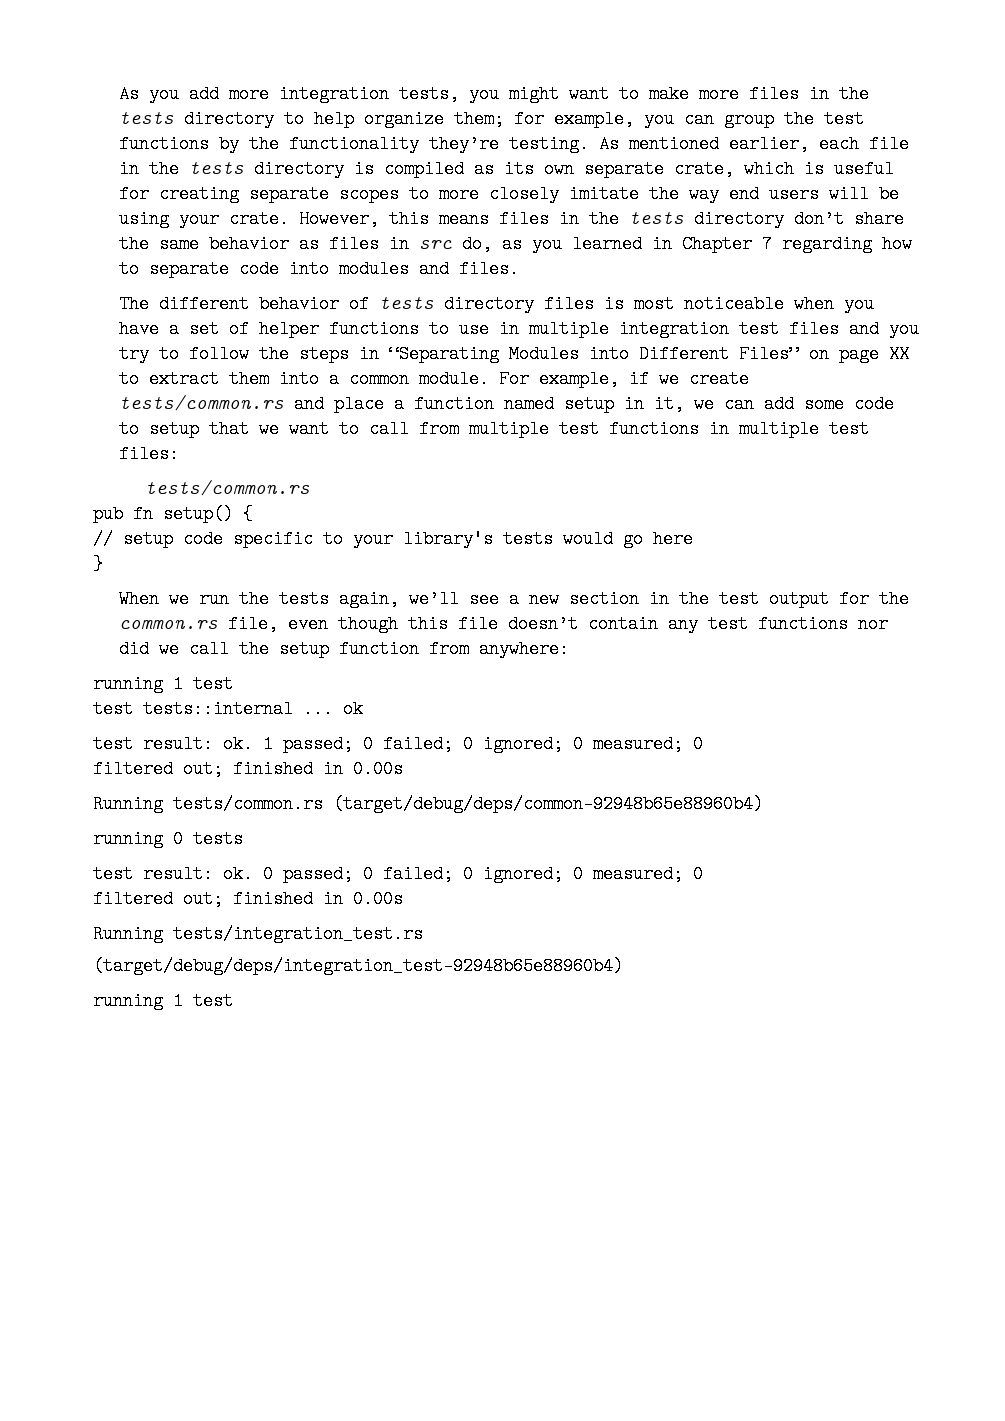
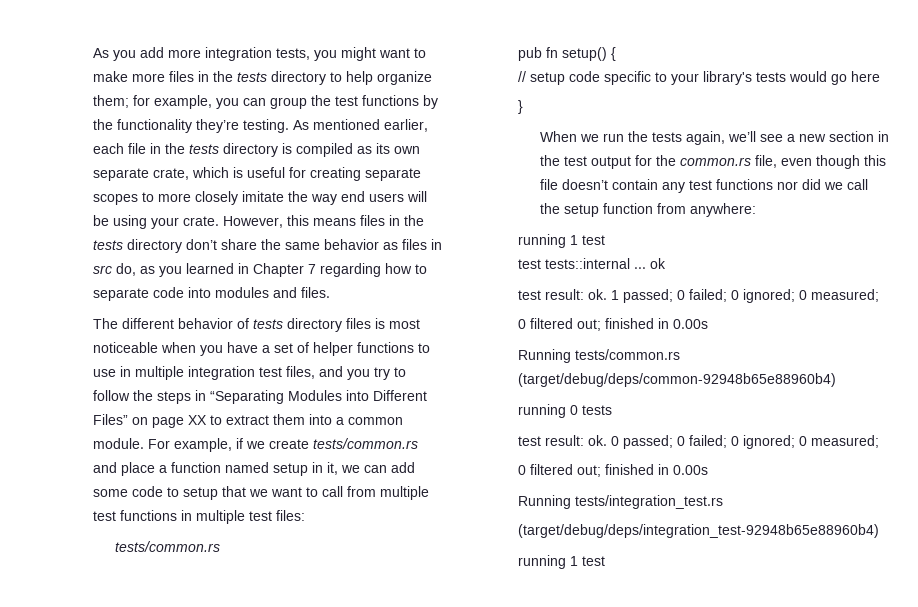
[788,320,839,338] files -> [285,366,315,379] files,
[692,735,703,753] 0 // -> [517,319,526,329] // 0
[692,865,703,883] 0 // -> [517,465,526,475] // 0

